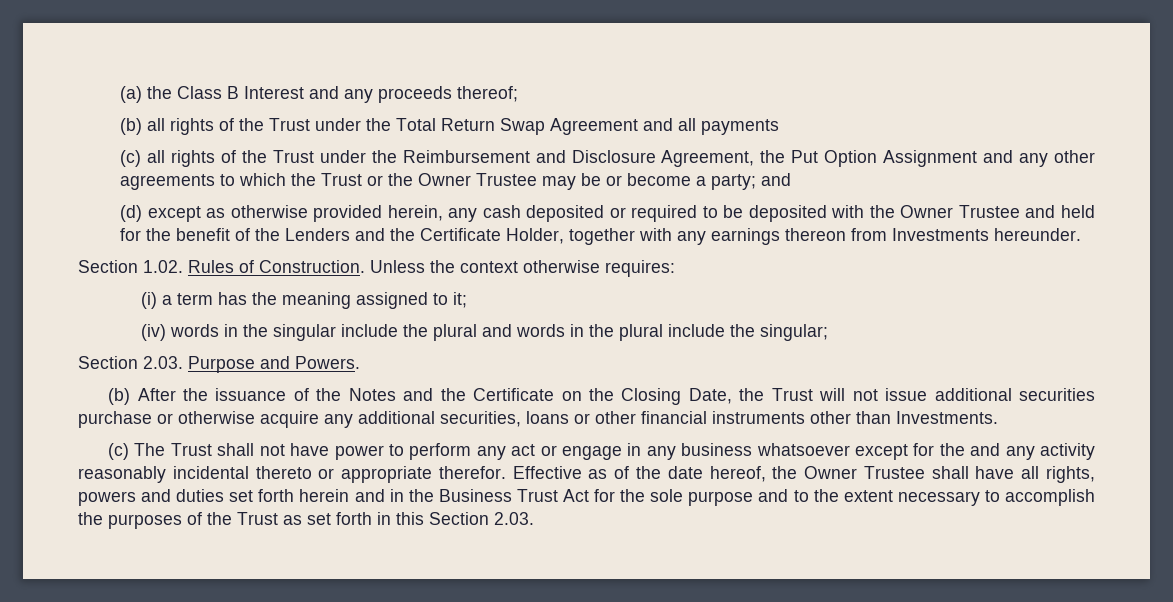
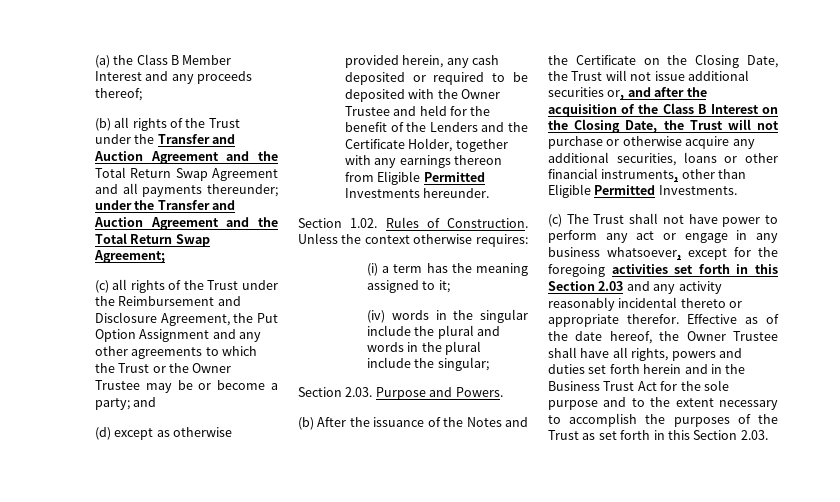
(240, 92) none -> [182,55,232,65] Member
(392, 124) none -> [157,134,236,144] [93,151,278,164] Transfer and Auction Agreement and the
(780, 127) none -> [207,184,278,197] [94,200,236,210] [93,217,278,230] [94,233,210,247] [93,250,165,263] thereunder; under the Transfer and Auction Agreement and the Total Return Swap Agreement;
(888, 234) none -> [377,171,485,185] Eligible Permitted
(1095, 394) none -> [607,87,707,100] [548,103,778,117] [548,119,779,133] or, and after the acquisition of the Class B Interest on the Closing Date, the Trust will not
[712,411,805,424] instruments -> [601,169,679,182] instruments,
(891, 417) none -> [548,184,656,198] Eligible Permitted
[756,443,850,456] whatsoever -> [607,247,681,260] whatsoever,
(965, 449) none -> [548,264,778,277] [548,281,624,291] foregoing activities set forth in this Section 2.03

